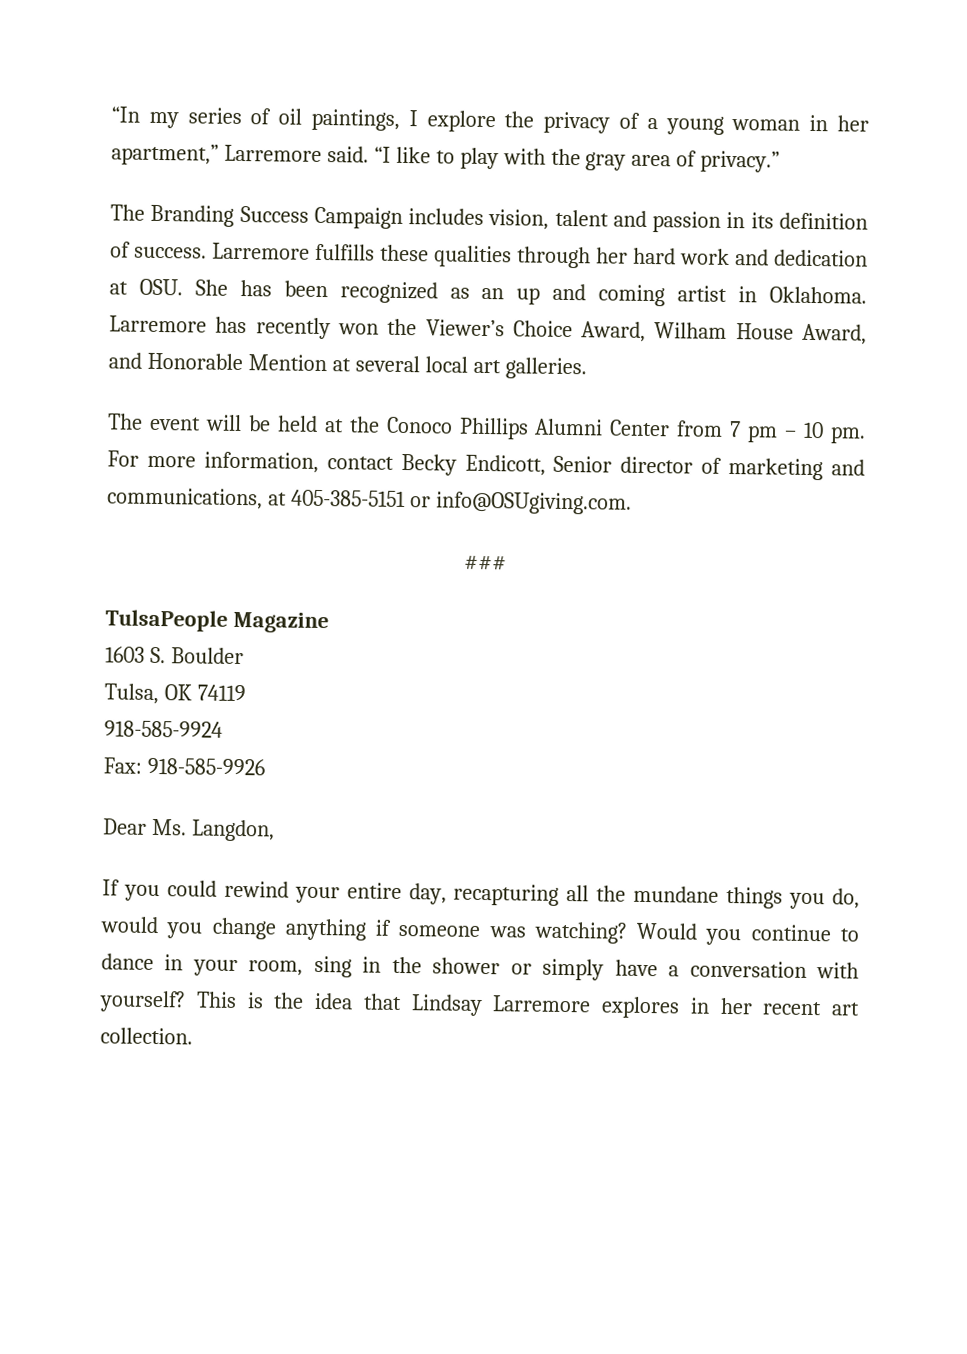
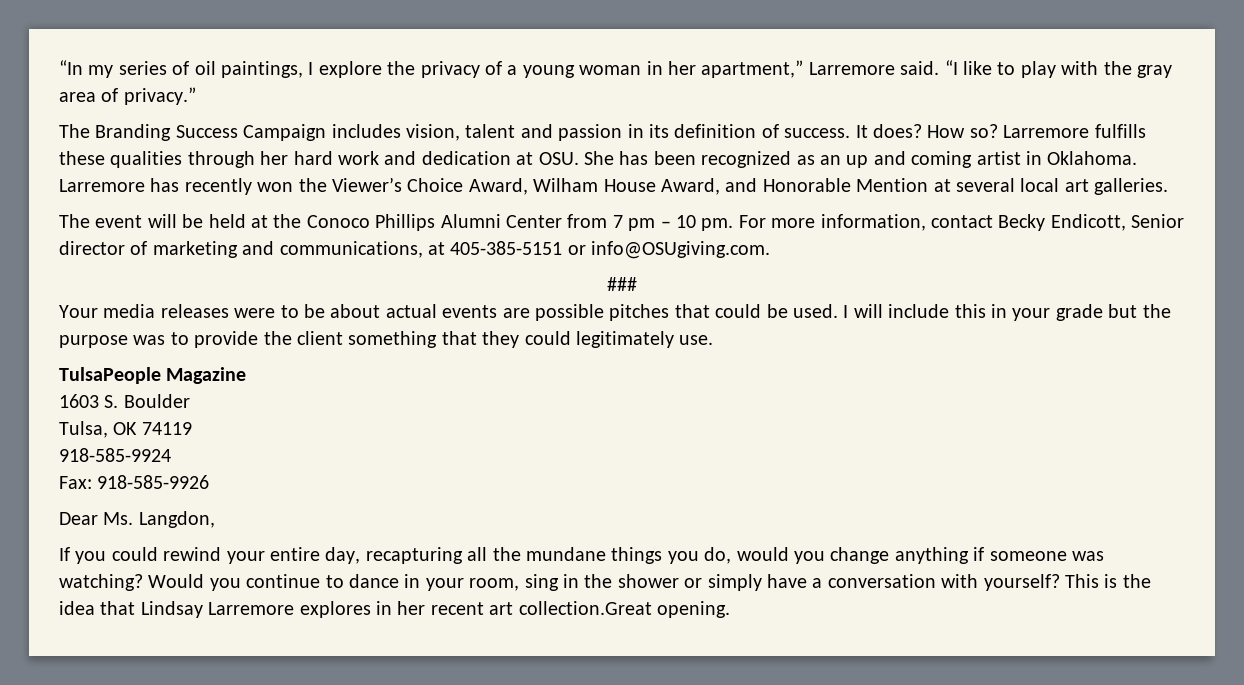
(207, 252) none -> [855,124,998,138] It does? How so?
(507, 562) none -> [59,304,1171,321] [59,331,714,348] // Your media releases were to be about actual events are possible pitches that could be used. I will include this in your grade but the purpose was to provide the client something that they could legitimately use.
[100,1027,193,1045] collection. -> [518,601,730,618] collection.Great opening.

